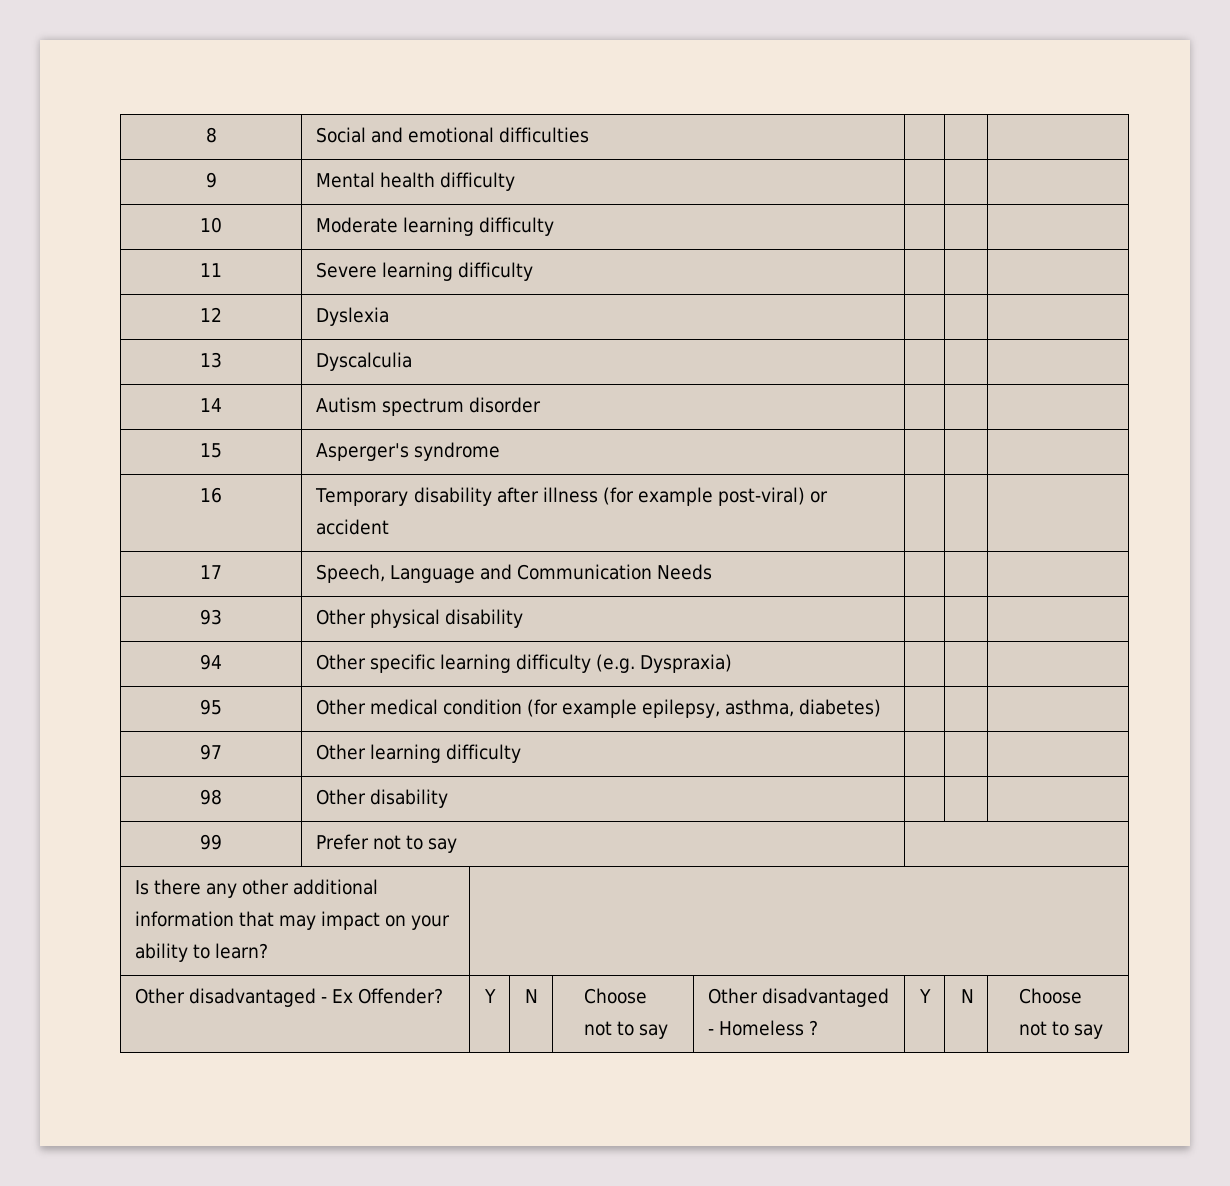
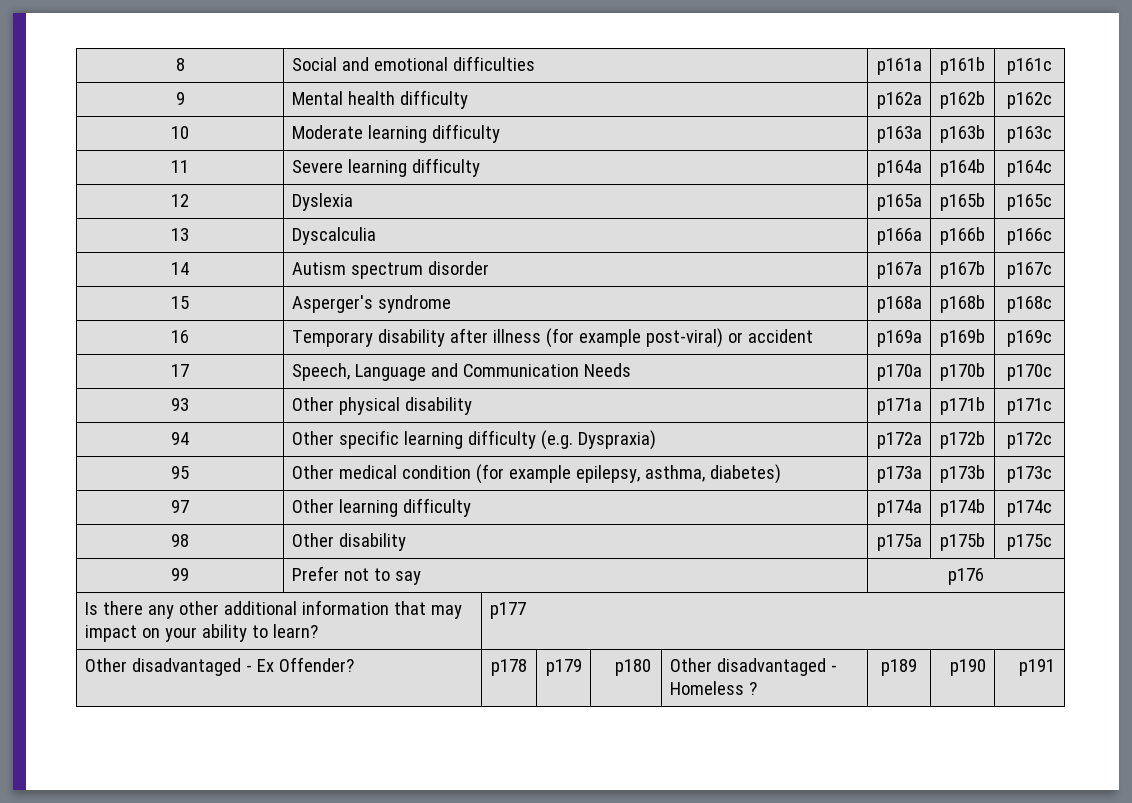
(589, 135) | | -> [876,58,922,75] [940,57,985,75] [1007,58,1052,75] p161a | p161b | p161c
(515, 181) | | -> [876,92,922,109] [940,91,985,109] [1007,92,1052,109] p162a | p162b | p162c
(554, 226) | | -> [876,126,922,143] [940,125,985,143] [1007,126,1052,143] p163a | p163b | p163c
(533, 271) | | -> [876,160,922,177] [940,159,985,177] [1007,160,1052,177] p164a | p164b | p164c
(389, 316) | | -> [876,194,922,211] [940,193,985,211] [1007,194,1052,211] p165a | p165b | p165c
(412, 361) | | -> [876,228,922,245] [940,227,985,245] [1007,228,1052,245] p166a | p166b | p166c
(541, 405) | | -> [876,262,922,279] [940,261,985,279] [1007,262,1052,279] p167a | p167b | p167c
(500, 451) | | -> [876,296,922,313] [940,295,985,313] [1007,296,1052,313] p168a | p168b | p168c
(389, 527) | | -> [876,330,922,347] [940,329,985,347] [1007,330,1052,347] p169a | p169b | p169c
(713, 572) | | -> [876,364,922,381] [940,363,985,381] [1007,364,1052,381] p170a | p170b | p170c
(523, 618) | | -> [876,398,922,415] [940,397,985,415] [1007,398,1052,415] p171a | p171b | p171c
(733, 663) | | -> [876,432,922,449] [940,431,985,449] [1007,432,1052,449] p172a | p172b | p172c
(882, 708) | | -> [876,466,922,483] [940,465,985,483] [1007,466,1052,483] p173a | p173b | p173c
(521, 753) | | -> [876,500,922,517] [940,499,985,517] [1007,500,1052,517] p174a | p174b | p174c
(448, 798) | | -> [876,534,922,551] [940,533,985,551] [1007,534,1052,551] p175a | p175b | p175c
(457, 845) none -> [948,568,984,585] p176
(268, 951) none -> [489,602,526,619] p177
[483,989,496,1003] [524,989,538,1003] [583,988,647,1004] [583,1021,669,1039] Y | N | Choose not to say -> [491,659,527,676] [545,659,582,676] [615,659,652,676] p178 | p179 | p180
[918,989,931,1003] [960,989,974,1003] [1018,988,1082,1004] [1018,1021,1104,1039] Y | N | Choose not to say -> [881,659,917,676] [950,659,987,676] [1018,659,1055,676] p189 | p190 | p191

